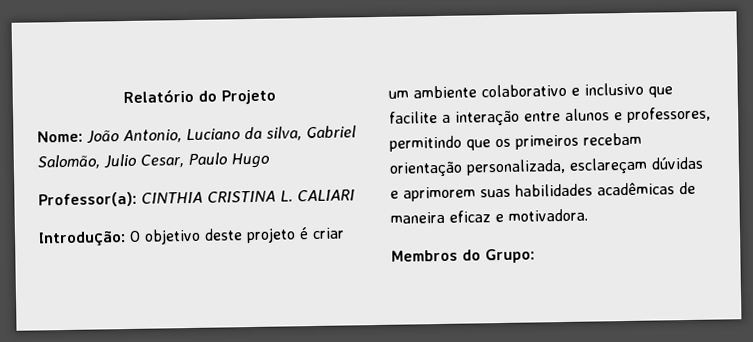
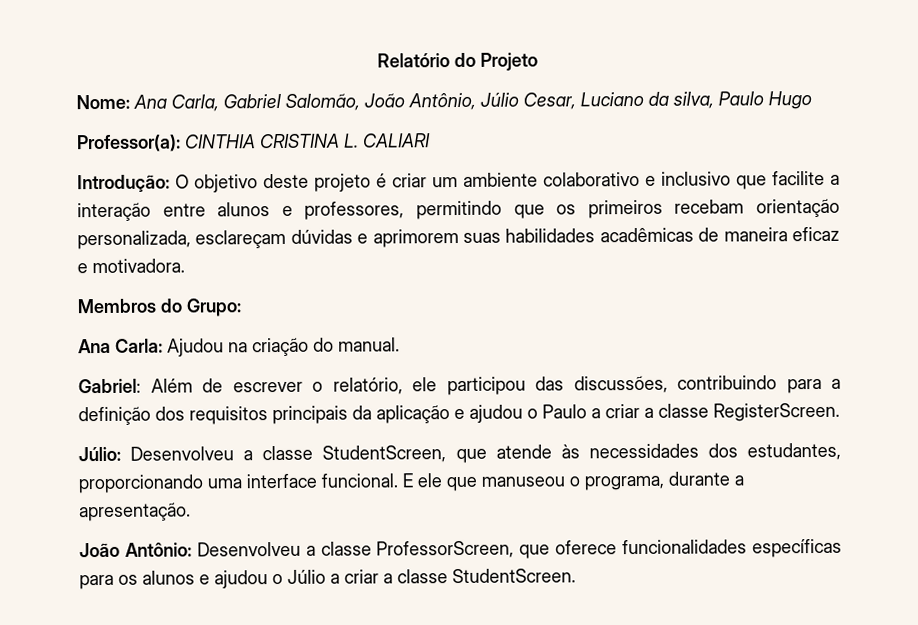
[86,125,357,144] [37,153,184,170] João Antonio, Luciano da silva, Gabriel Salomão, Julio Cesar, -> [133,91,714,112] Ana Carla, Gabriel Salomão, João Antônio, Júlio Cesar, Luciano da silva,
(535, 256) none -> [78,337,400,357] [78,375,841,396] [78,402,840,426] [78,442,842,464] [78,471,744,494] [79,502,191,522] [79,538,843,559] [79,568,576,590] // Ana Carla: Ajudou na criação do manual. // Gabriel: Além de escrever o relatório, ele participou das discussões, contribuindo para a definição dos requisitos principais da aplicação e ajudou o Paulo a criar a classe RegisterScreen. // Júlio: Desenvolveu a classe StudentScreen, que atende às necessidades dos estudantes, proporcionando uma interface funcional. E ele que manuseou o programa, durante a apresentação. // João Antônio: Desenvolveu a classe ProfessorScreen, que oferece funcionalidades específicas para os alunos e ajudou o Júlio a criar a classe StudentScreen.

